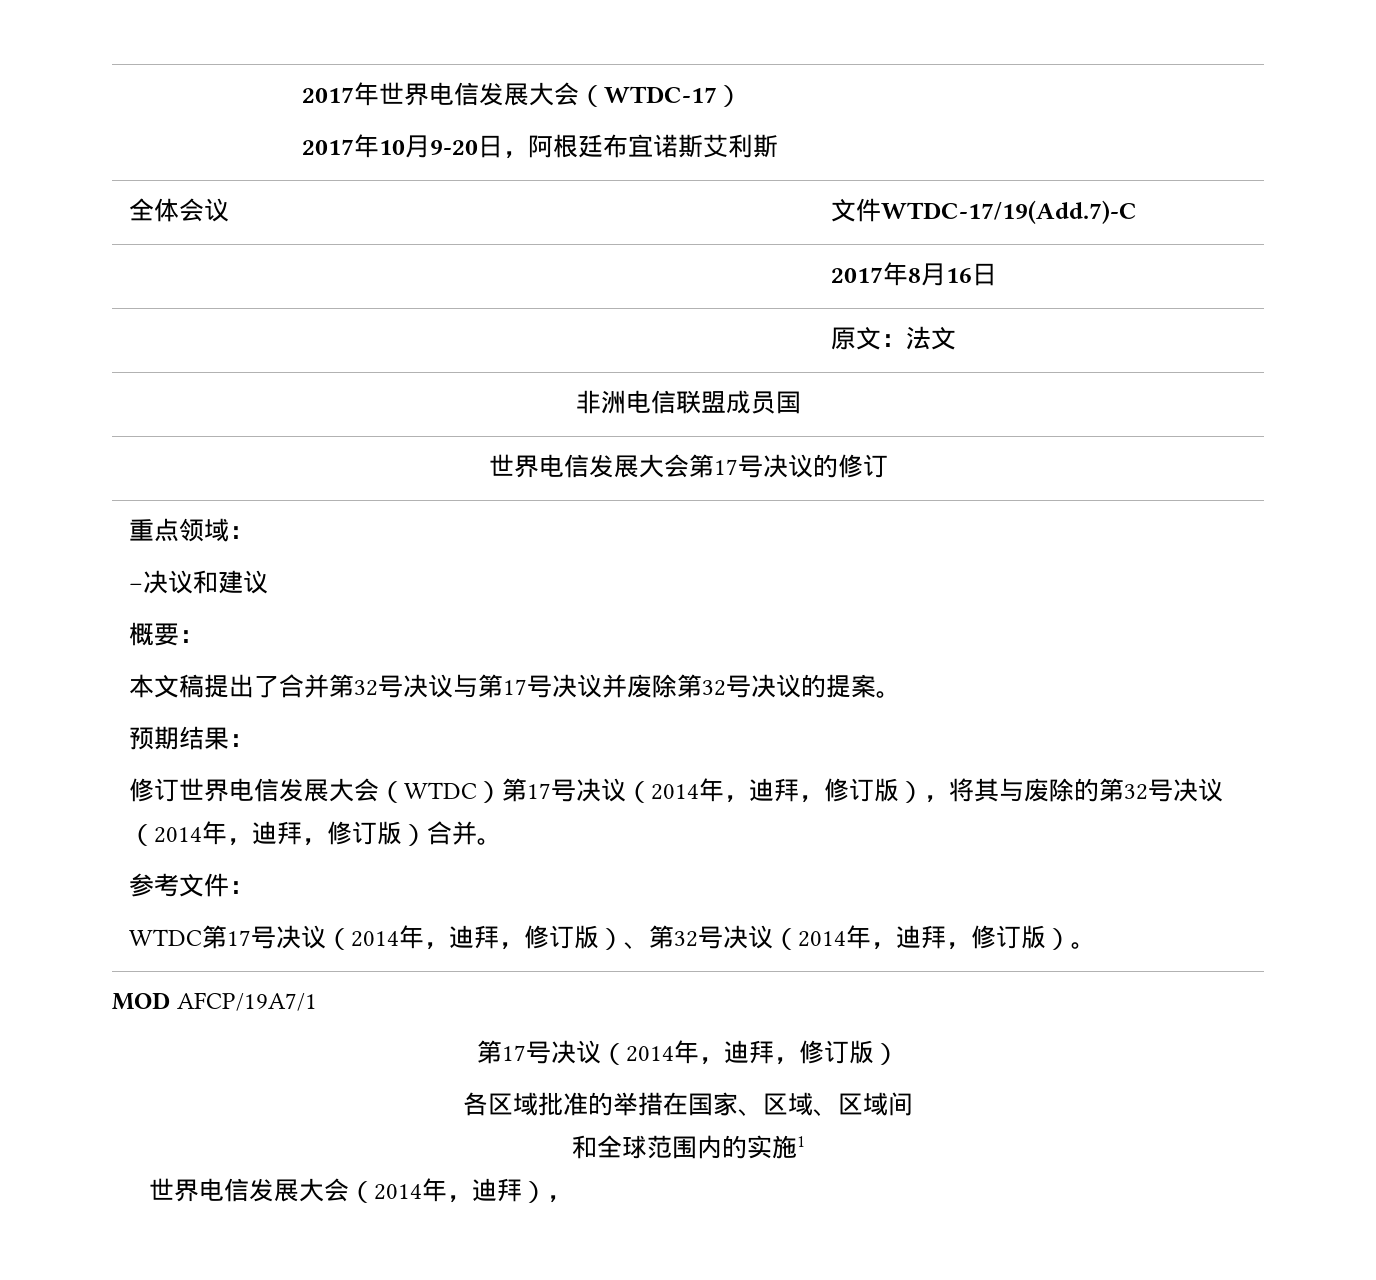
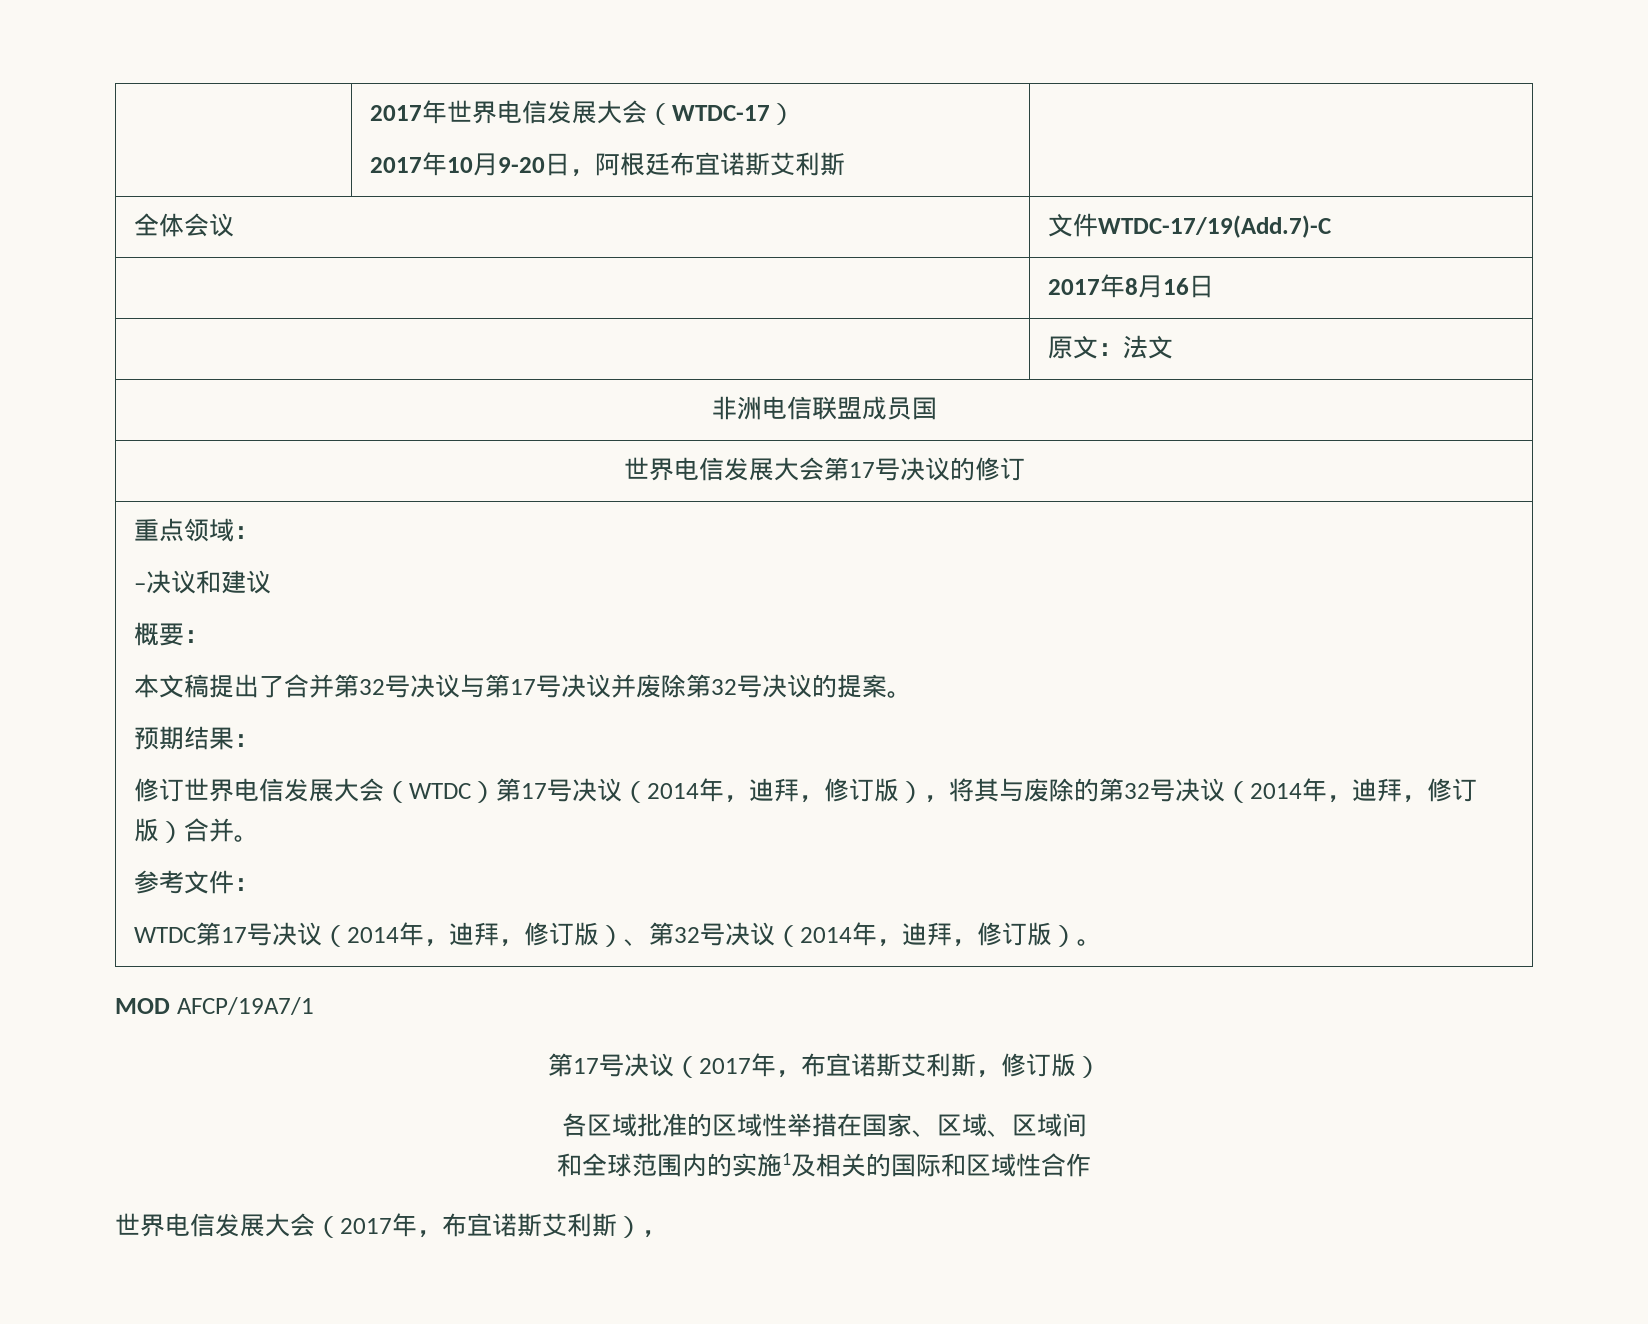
[626,1040,774,1065] 2014年，迪拜 -> [698,1053,976,1078] 2017年，布宜诺斯艾利斯
(613, 1104) none -> [711,1113,787,1137] 区域性
[149,1178,523,1203] // 世界电信发展大会（2014年，迪拜 -> [791,1153,1091,1177] [115,1213,617,1238] 及相关的国际和区域性合作 // 世界电信发展大会（2017年，布宜诺斯艾利斯

